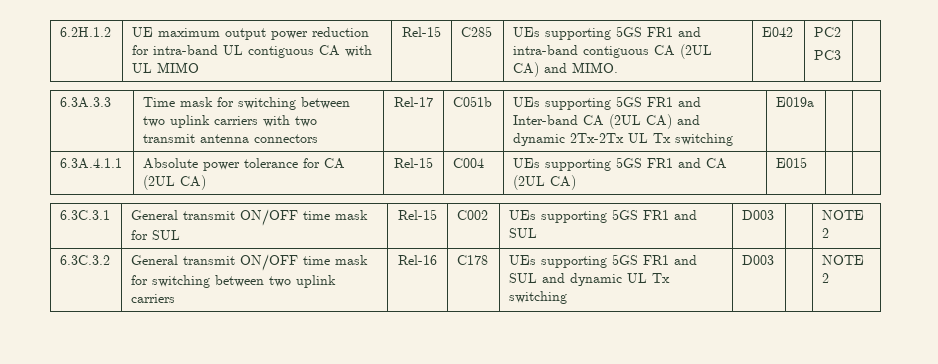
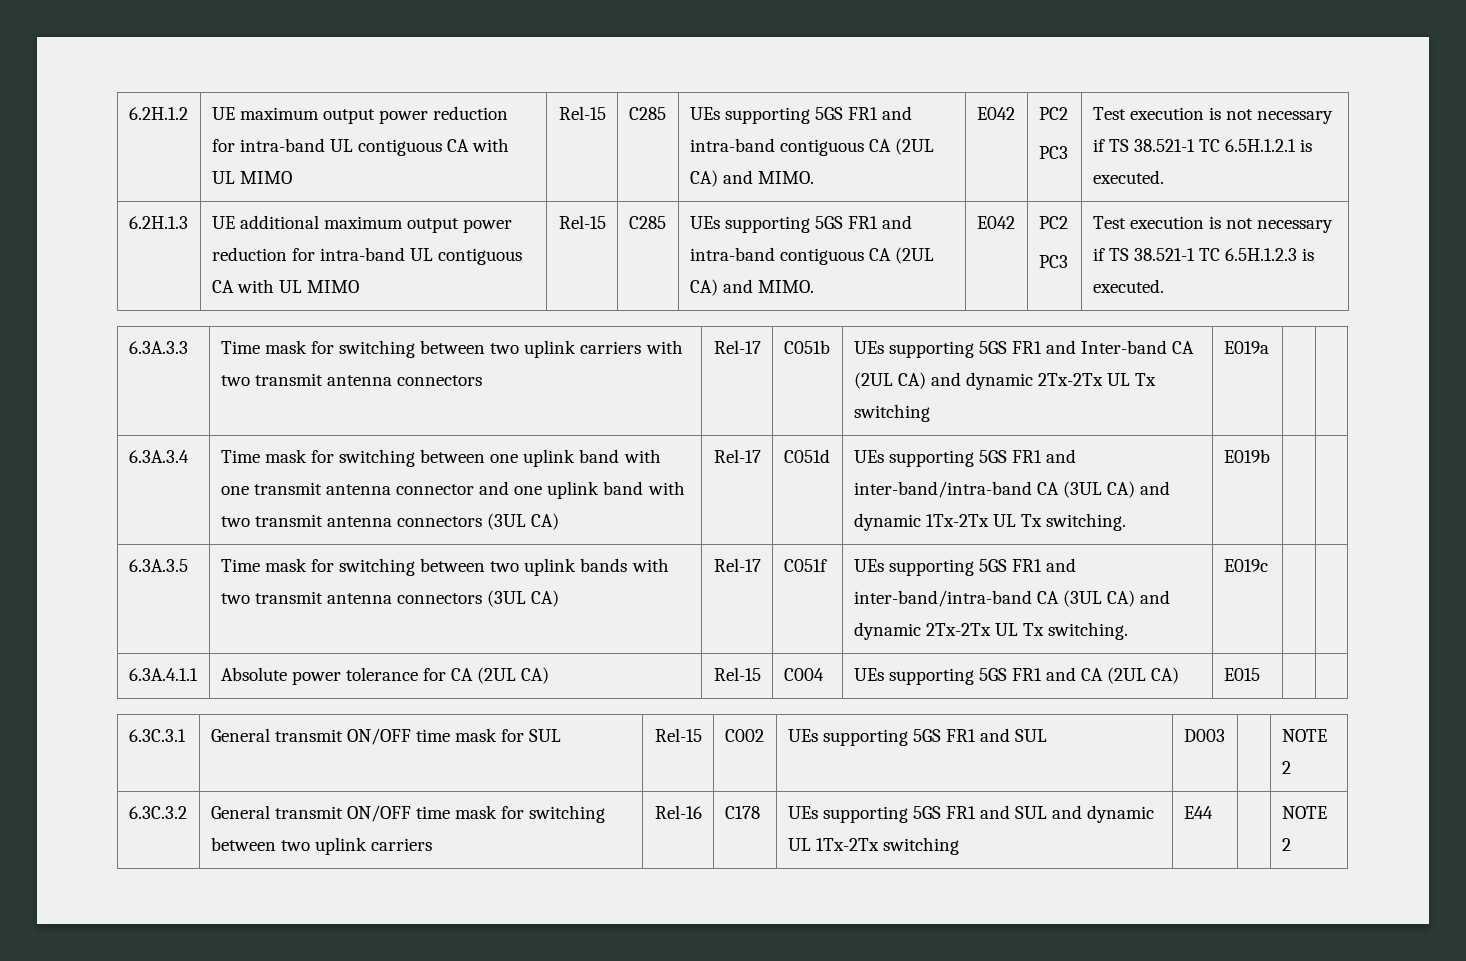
(842, 55) none -> [1092,107,1334,124] [1092,139,1313,152] [1092,170,1164,184] [128,216,188,229] [211,215,513,233] [211,247,523,265] [211,279,359,293] [558,215,606,229] [628,216,666,229] [689,215,913,233] [689,247,934,265] [689,279,814,296] [976,216,1015,229] [1038,216,1068,229] [1038,255,1068,268] [1092,216,1334,233] [1092,248,1315,261] [1092,279,1164,293] Test execution is not necessary if TS 38.521-1 TC 6.5H.1.2.1 is executed. // 6.2H.1.3 | UE additional maximum output power reduction for intra-band UL contiguous CA with UL MIMO | Rel-15 | C285 | UEs supporting 5GS FR1 and intra-band contiguous CA (2UL CA) and MIMO. | E042 | PC2 // PC3 | Test execution is not necessary if TS 38.521-1 TC 6.5H.1.2.3 is executed.
(815, 102) none -> [128,450,189,463] [220,449,661,467] [220,481,685,499] [220,513,560,530] [713,449,761,463] [783,449,830,463] [853,449,1077,467] [853,481,1171,498] [853,513,1127,531] [1223,449,1270,463] [128,559,188,572] [220,558,669,576] [220,590,560,607] [713,558,761,572] [783,559,827,572] [853,558,1077,576] [853,590,1171,607] [853,622,1129,640] [1223,559,1268,572] // 6.3A.3.4 | Time mask for switching between one uplink band with one transmit antenna connector and one uplink band with two transmit antenna connectors (3UL CA) | Rel-17 | C051d | UEs supporting 5GS FR1 and inter-band/intra-band CA (3UL CA) and dynamic 1Tx-2Tx UL Tx switching. | E019b | | // 6.3A.3.5 | Time mask for switching between two uplink bands with two transmit antenna connectors (3UL CA) | Rel-17 | C051f | UEs supporting 5GS FR1 and inter-band/intra-band CA (3UL CA) and dynamic 2Tx-2Tx UL Tx switching. | E019c | |
[652,273,671,283] [509,291,568,304] [742,255,775,265] Tx switching | D003 -> [815,837,959,855] [1183,806,1213,819] 1Tx-2Tx switching | E44

